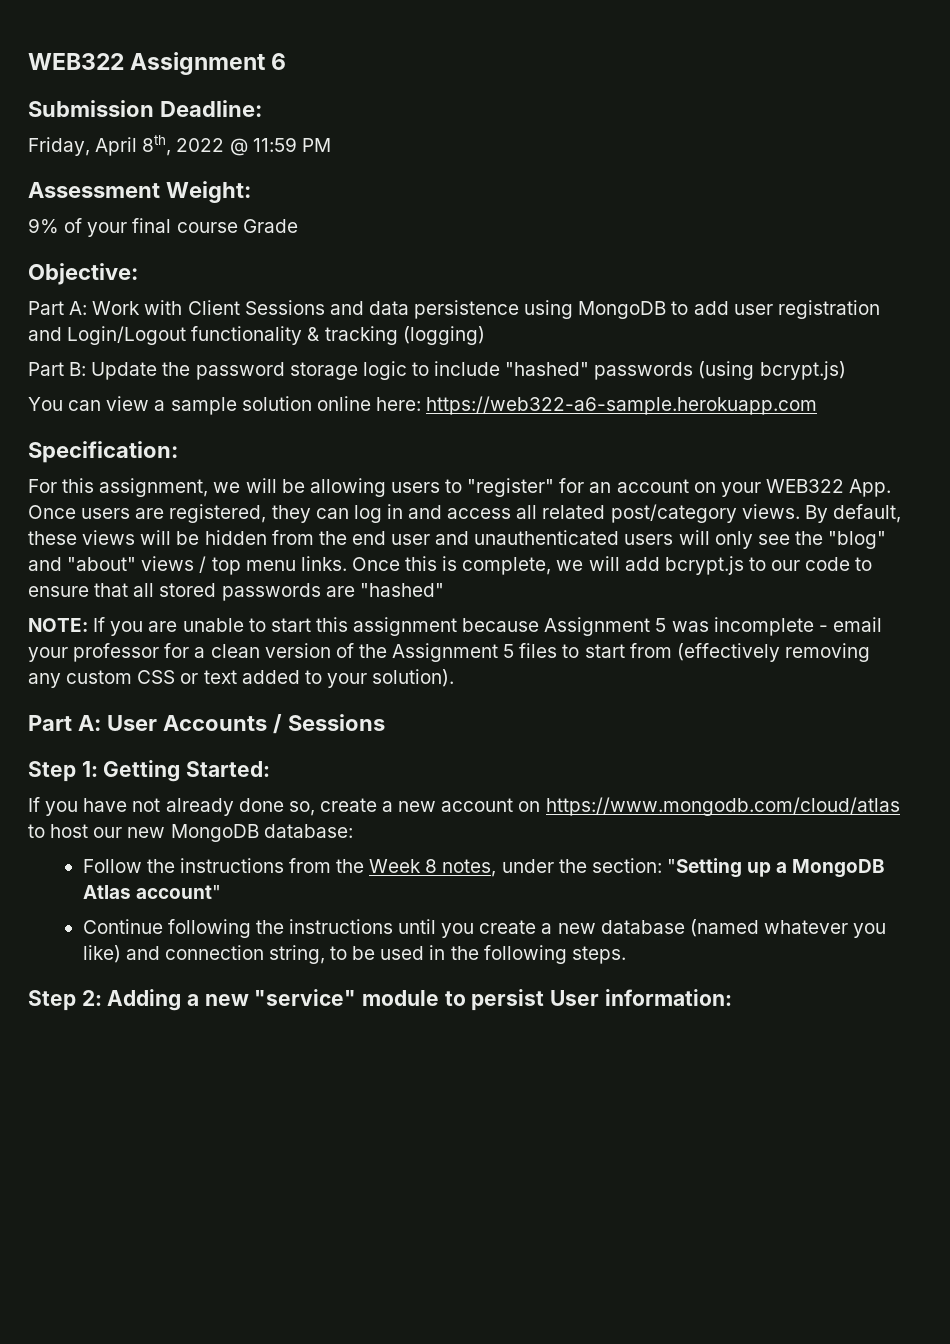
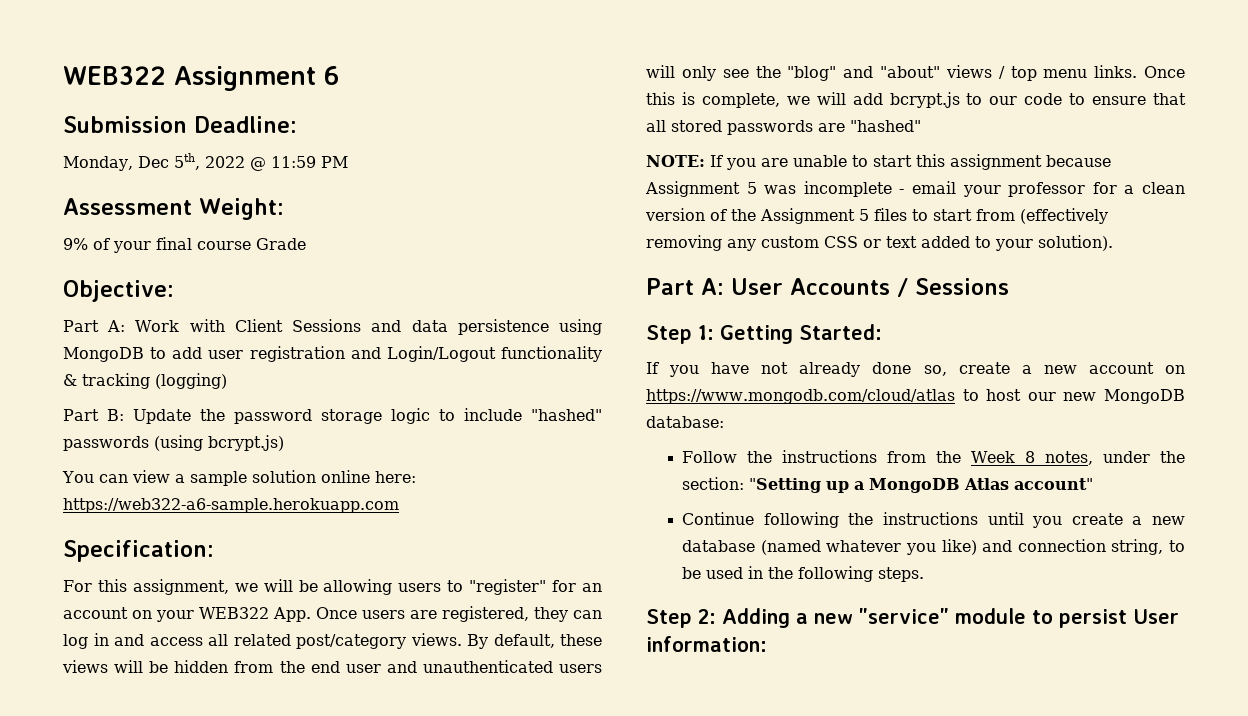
[28,135,172,156] Friday, April 8th, -> [63,153,200,171] Monday, Dec 5th,

